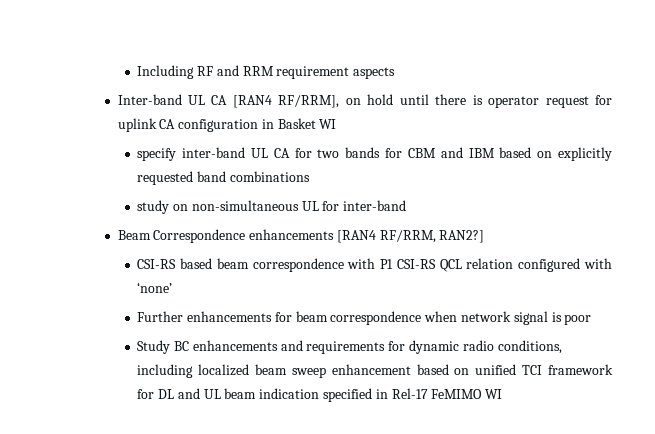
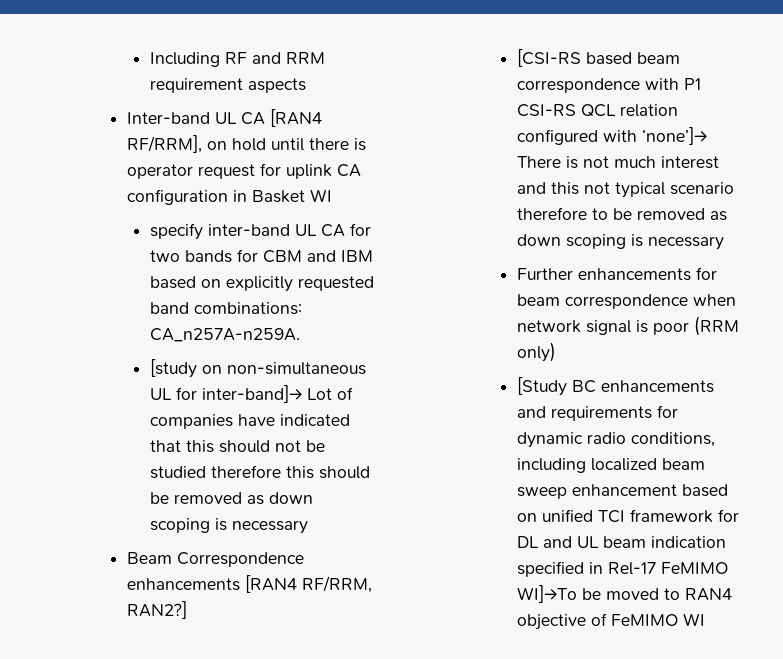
[229,171,310,182] [137,200,170,214] combinations // study -> [193,302,302,315] [149,328,300,342] [149,359,197,378] combinations: CA_n257A-n259A. // [study
[343,200,407,211] inter-band -> [201,385,353,403] [149,414,350,429] [149,440,325,453] [149,465,370,479] [149,492,313,505] [149,518,308,534] inter-band]→ Lot of companies have indicated that this should not be studied therefore this should be removed as down scoping is necessary
[137,259,177,269] CSI-RS -> [516,49,581,67] [CSI-RS
[137,282,173,293] ‘none’ -> [641,127,707,145] [516,156,719,169] [516,182,734,198] [516,207,727,221] [516,234,724,250] ‘none’]→ There is not much interest and this not typical scenario therefore to be removed as down scoping is necessary
[137,340,171,354] // Study -> [693,316,739,336] [516,342,556,362] [516,377,567,396] (RRM only) // [Study
(483, 394) none -> [516,585,732,603] [516,613,678,630] WI]→To be moved to RAN4 objective of FeMIMO

